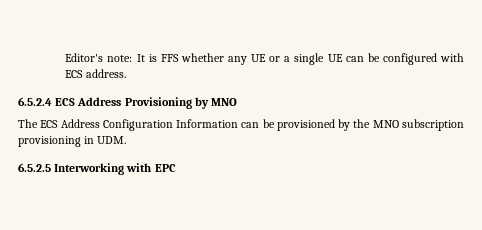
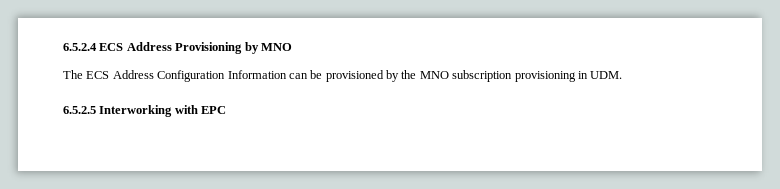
[65,53,465,65] [65,69,126,78] Editor's note: It is FFS whether any UE or a single UE can be configured with ECS address. // -> (63, 47) none

